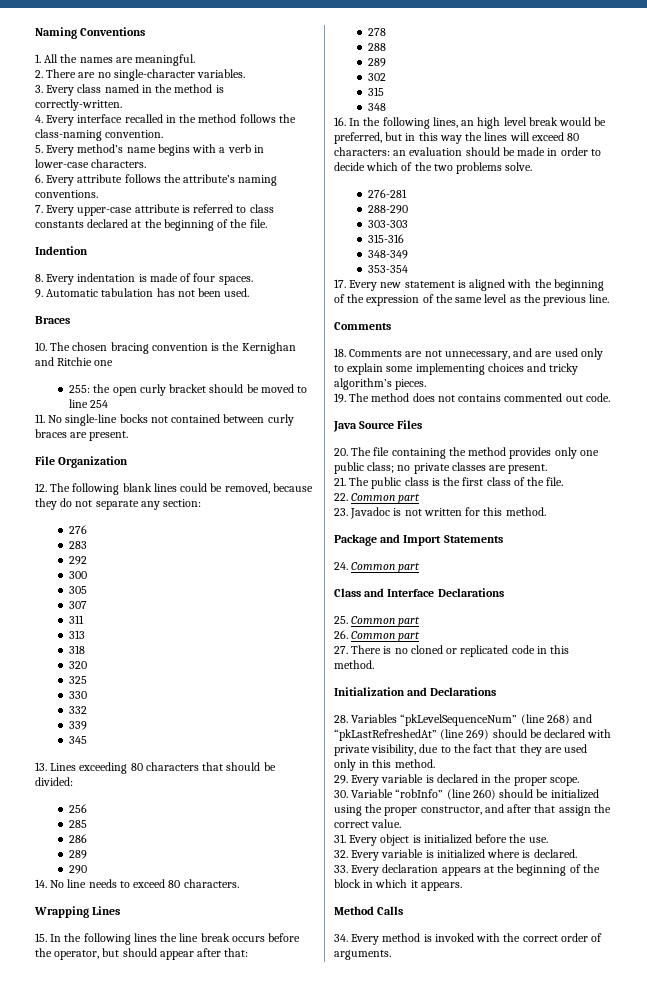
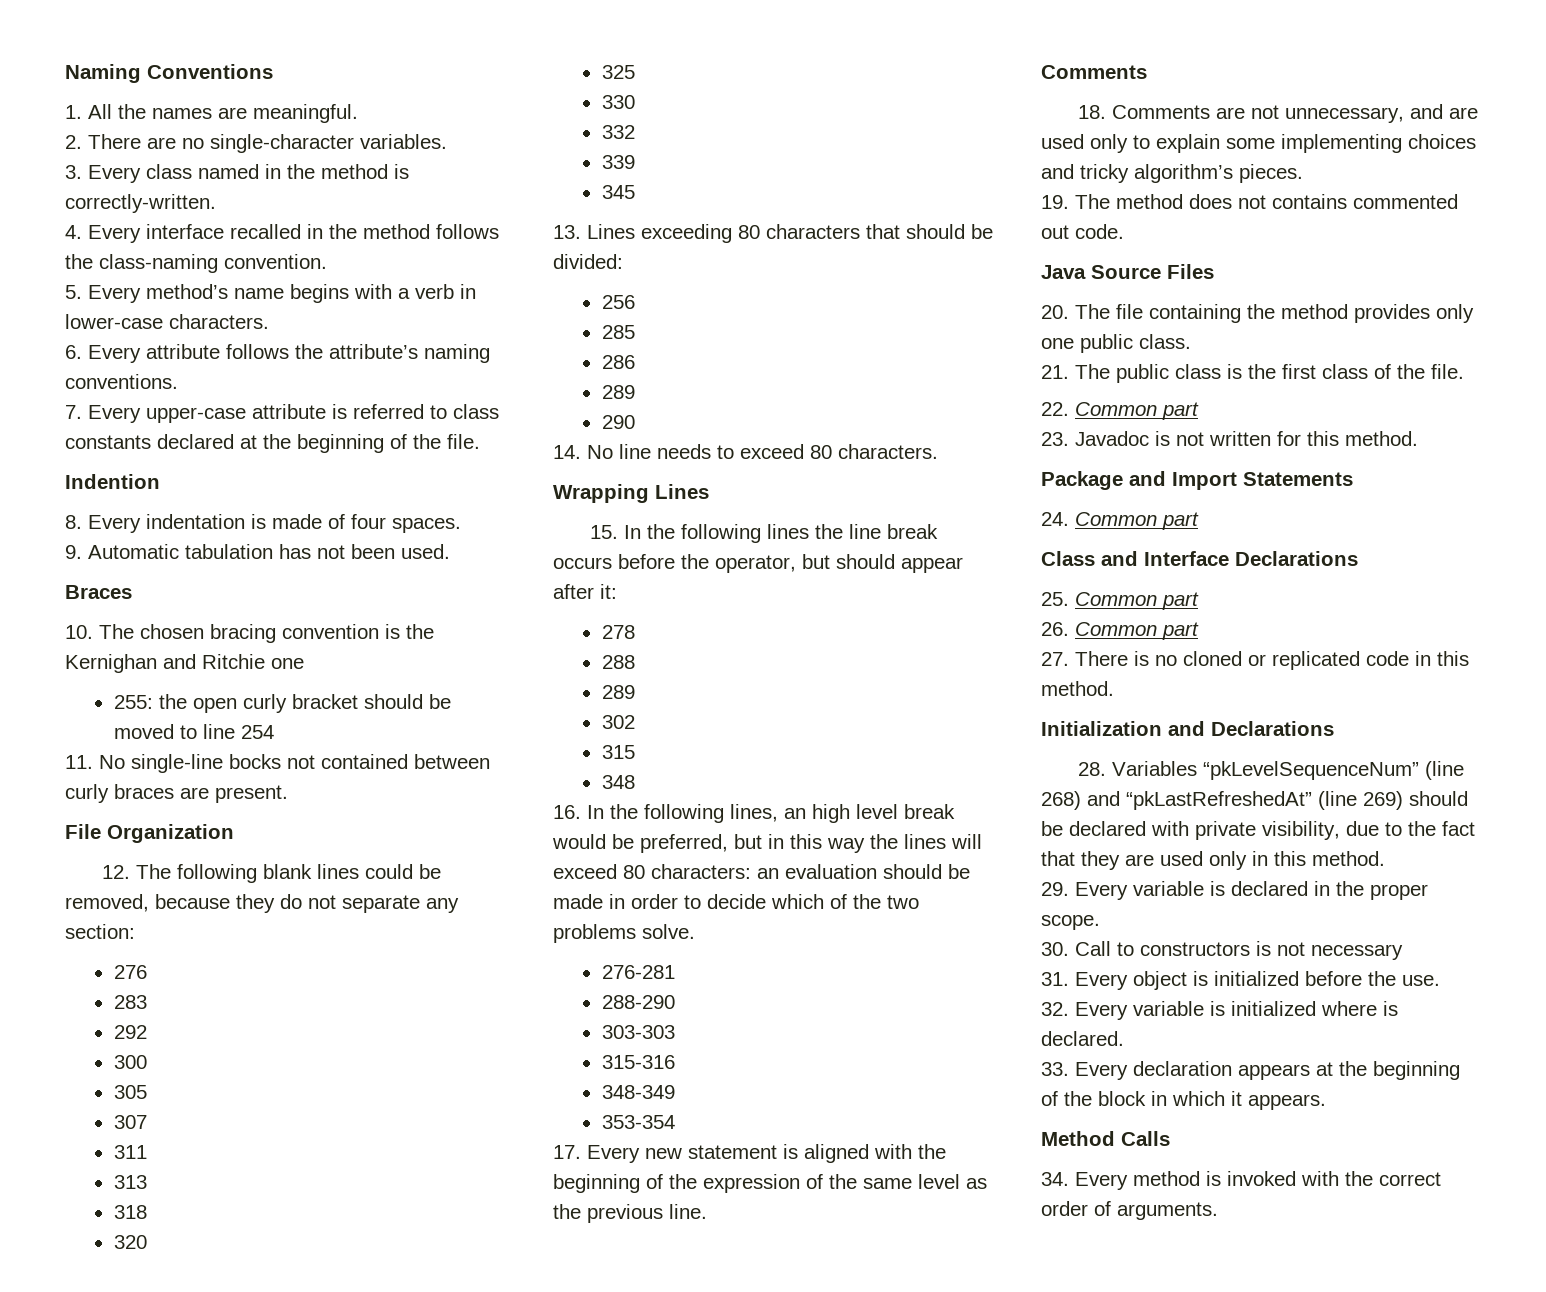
[224,948,249,957] that: -> [600,584,617,599] it:
[367,462,548,474] class; no private classes are present. -> [1139,334,1191,349] class.
[351,789,599,800] [334,804,611,816] [334,819,402,828] Variable “robInfo” (line 260) should be initialized using the proper constructor, and after that assign the correct value. -> [1075,941,1403,960] Call to constructors is not necessary

